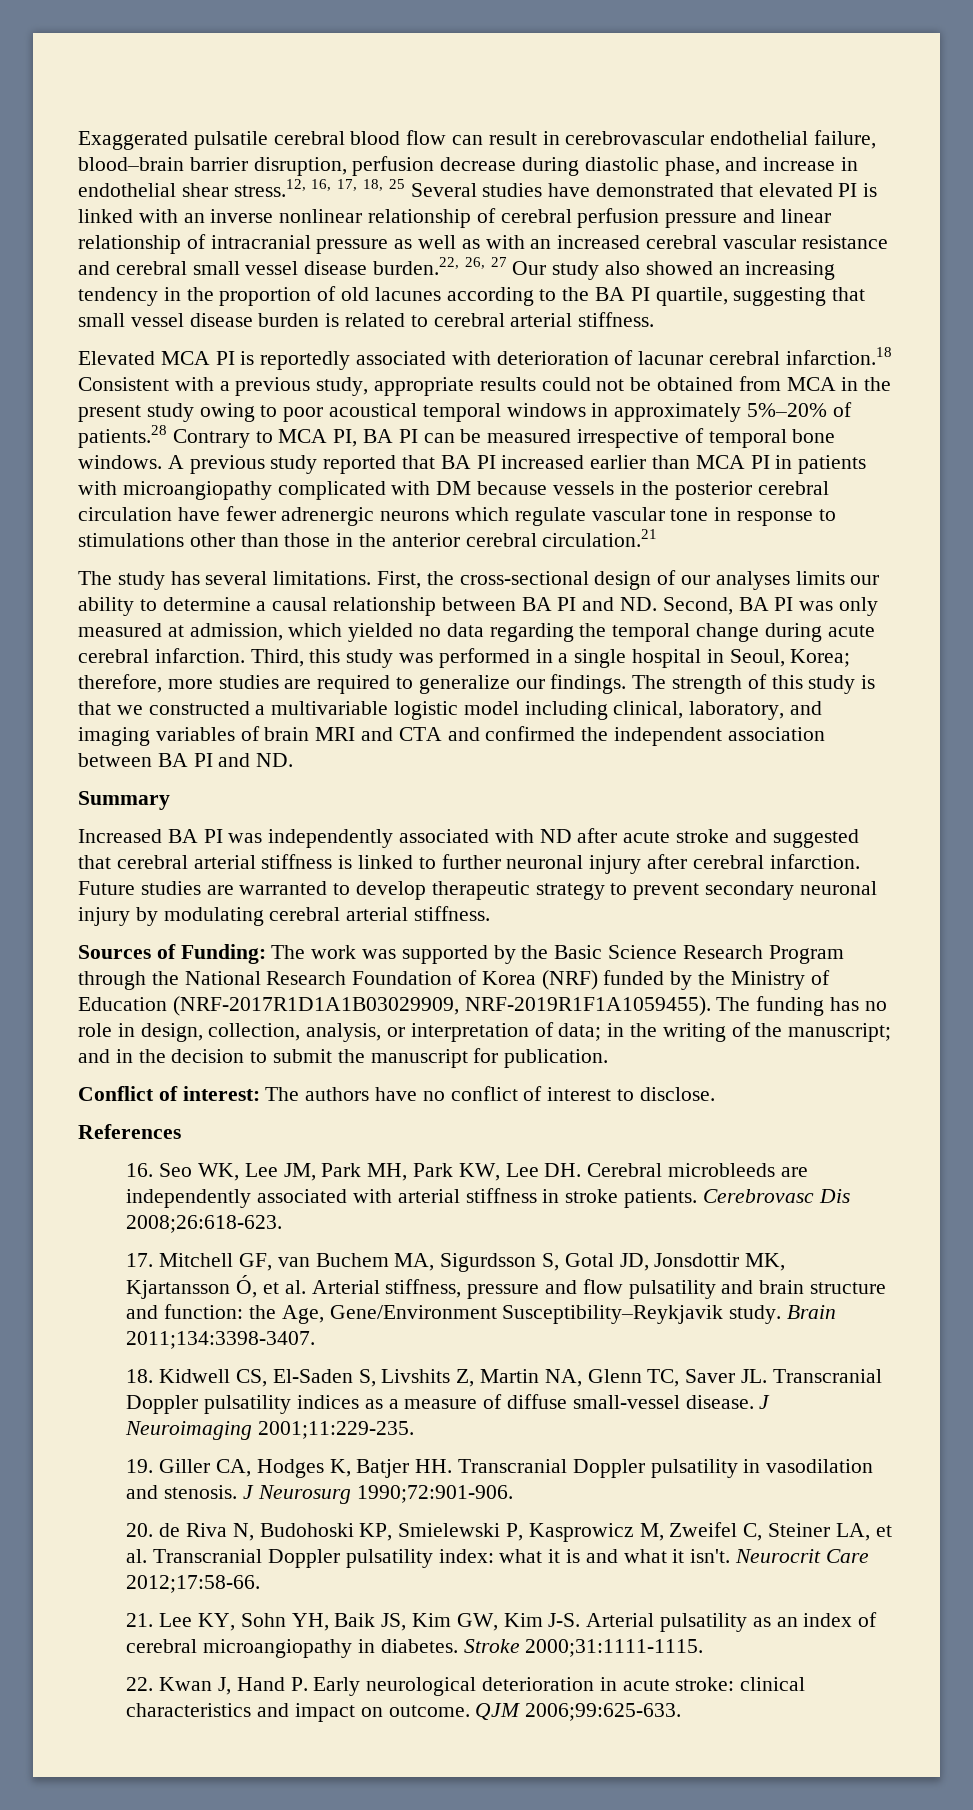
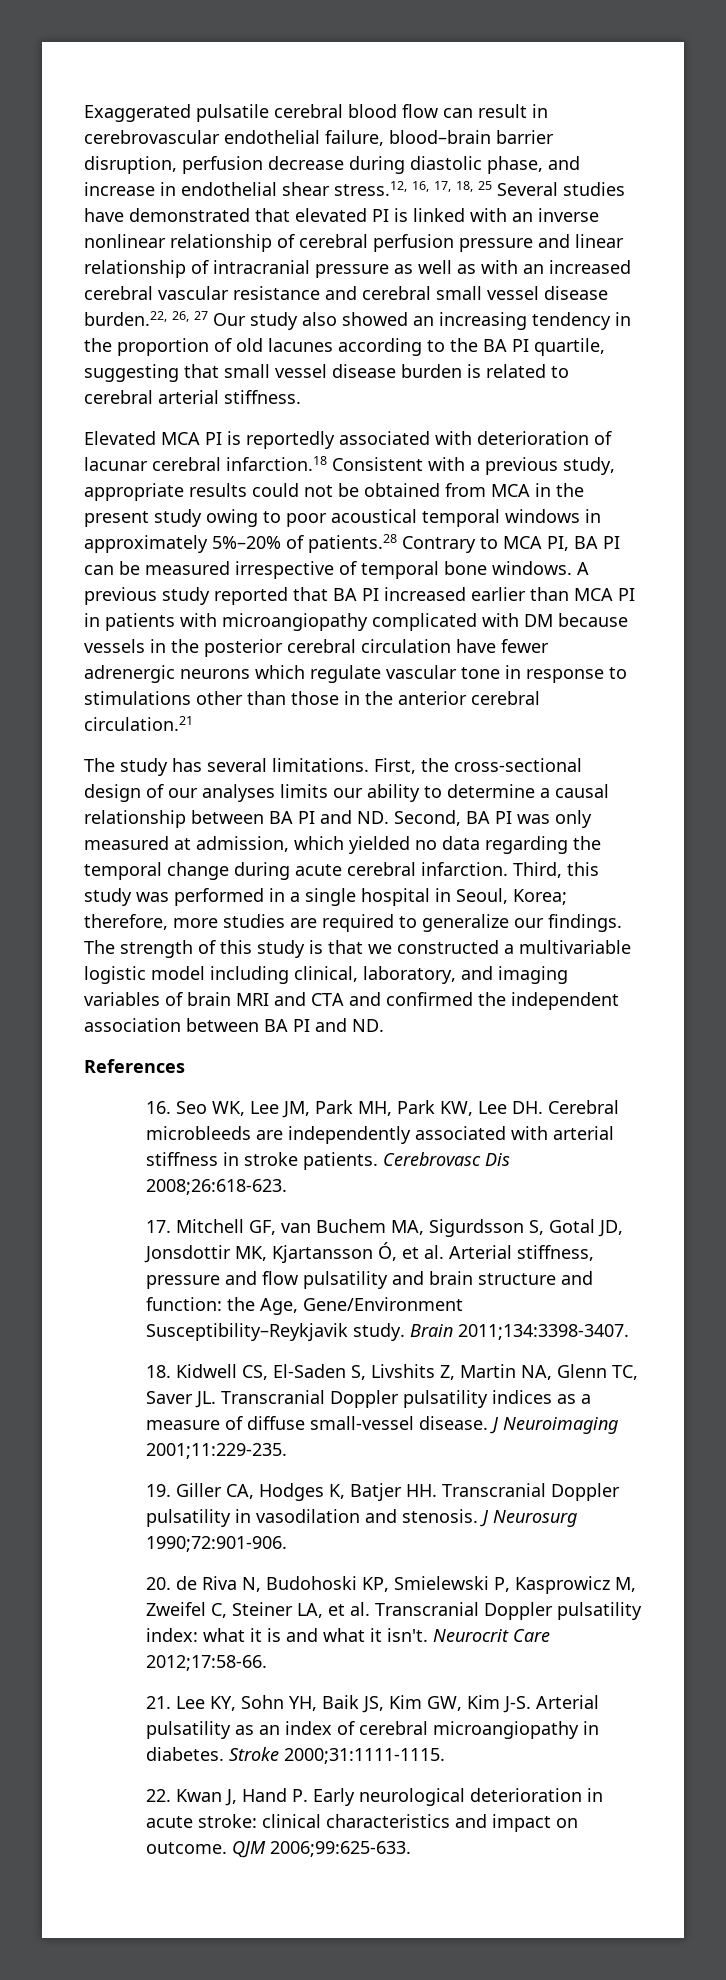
[78,791,170,810] [78,828,859,848] [78,854,860,874] [78,881,877,900] [78,906,491,926] [78,944,844,964] [78,970,830,990] [78,996,887,1016] [78,1022,892,1042] [78,1048,609,1068] [78,1086,715,1101] // Summary // Increased BA PI was independently associated with ND after acute stroke and suggested that cerebral arterial stiffness is linked to further neuronal injury after cerebral infarction. Future studies are warranted to develop therapeutic strategy to prevent secondary neuronal injury by modulating cerebral arterial stiffness. // Sources of Funding: The work was supported by the Basic Science Research Program through the National Research Foundation of Korea (NRF) funded by the Ministry of Education (NRF-2017R1D1A1B03029909, NRF-2019R1F1A1059455). The funding has no role in design, collection, analysis, or interpretation of data; in the writing of the manuscript; and in the decision to submit the manuscript for publication. // Conflict of interest: The authors have no conflict of interest to disclose. -> (384, 1025) none

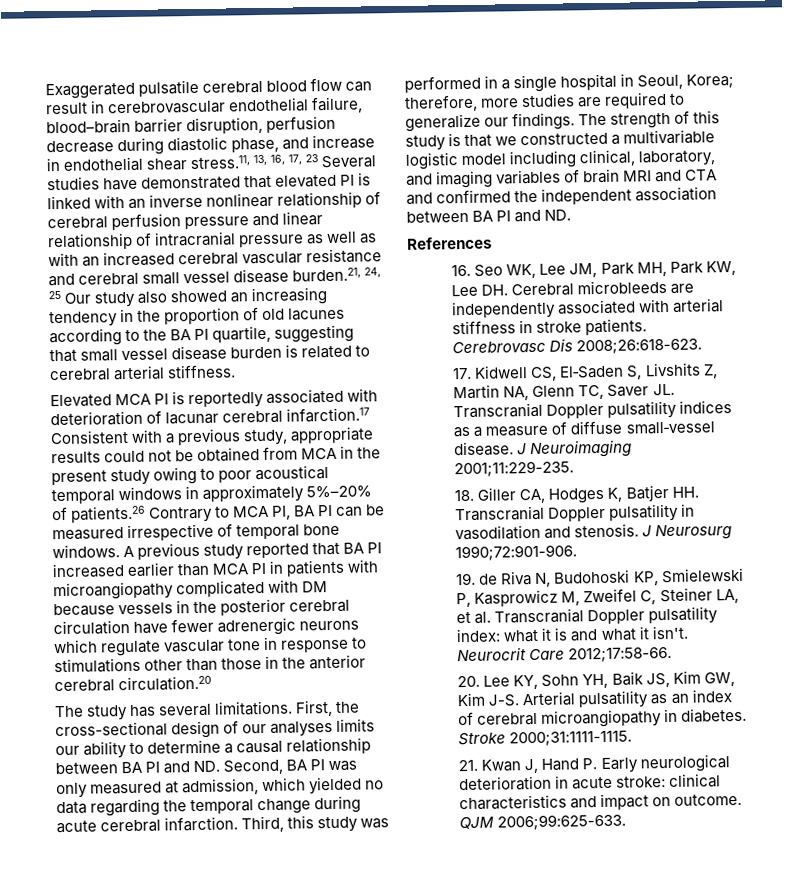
[334,181,492,196] stress.12, 16, 17, 18, 25 -> [190,154,319,170] stress.11, 13, 16, 17, 23
[84,311,208,326] burden.22, 26, 27 -> [292,267,382,282] [48,290,61,300] burden.21, 24, 25
[226,456,327,471] infarction.18 -> [286,407,371,423] infarction.17
[308,534,397,553] patients.28 -> [70,505,147,523] patients.26
[84,716,193,731] circulation.21 -> [118,675,213,692] circulation.20
[176,1219,624,1237] [144,1242,595,1263] [146,1271,594,1289] [146,1297,464,1315] [146,1323,630,1341] [146,1365,172,1378] Mitchell GF, van Buchem MA, Sigurdsson S, Gotal JD, Jonsdottir MK, Kjartansson Ó, et al. Arterial stiffness, pressure and flow pulsatility and brain structure and function: the Age, Gene/Environment Susceptibility–Reykjavik study. Brain 2011;134:3398-3407. // 18. -> (473, 373) none
[146,1484,172,1497] 19. -> [454,489,475,502] 18.
[146,1577,172,1590] 20. -> [456,572,477,586] 19.
[146,1696,172,1709] 21. -> [457,675,481,688] 20.
[146,1789,172,1802] 22. -> [458,759,479,772] 21.

